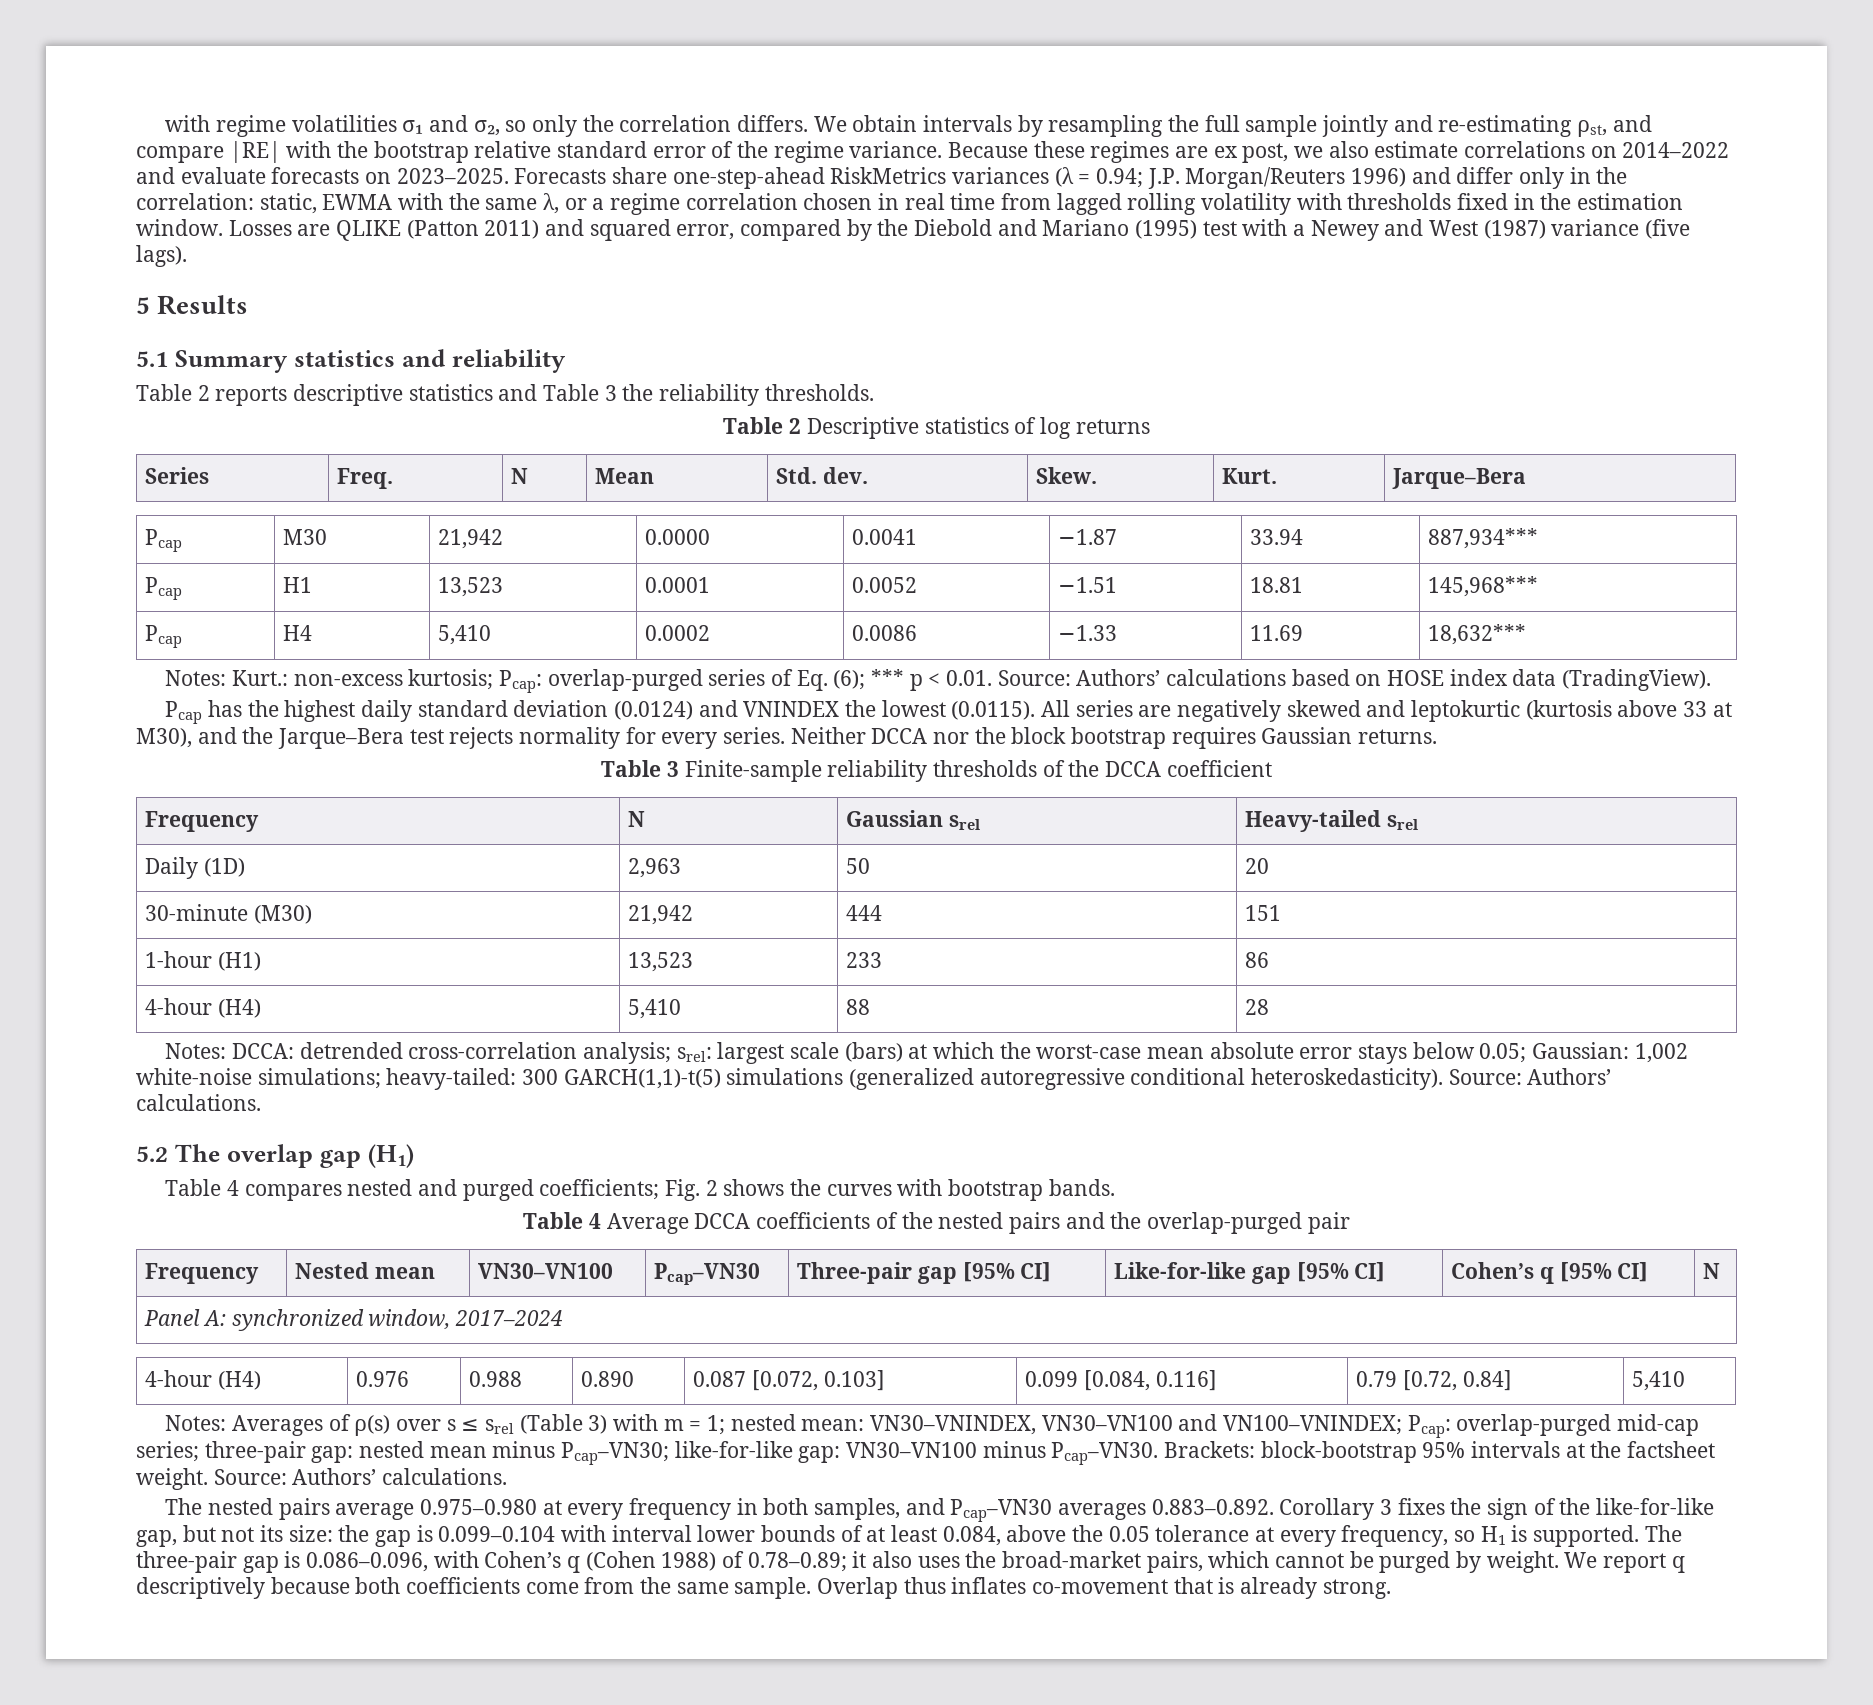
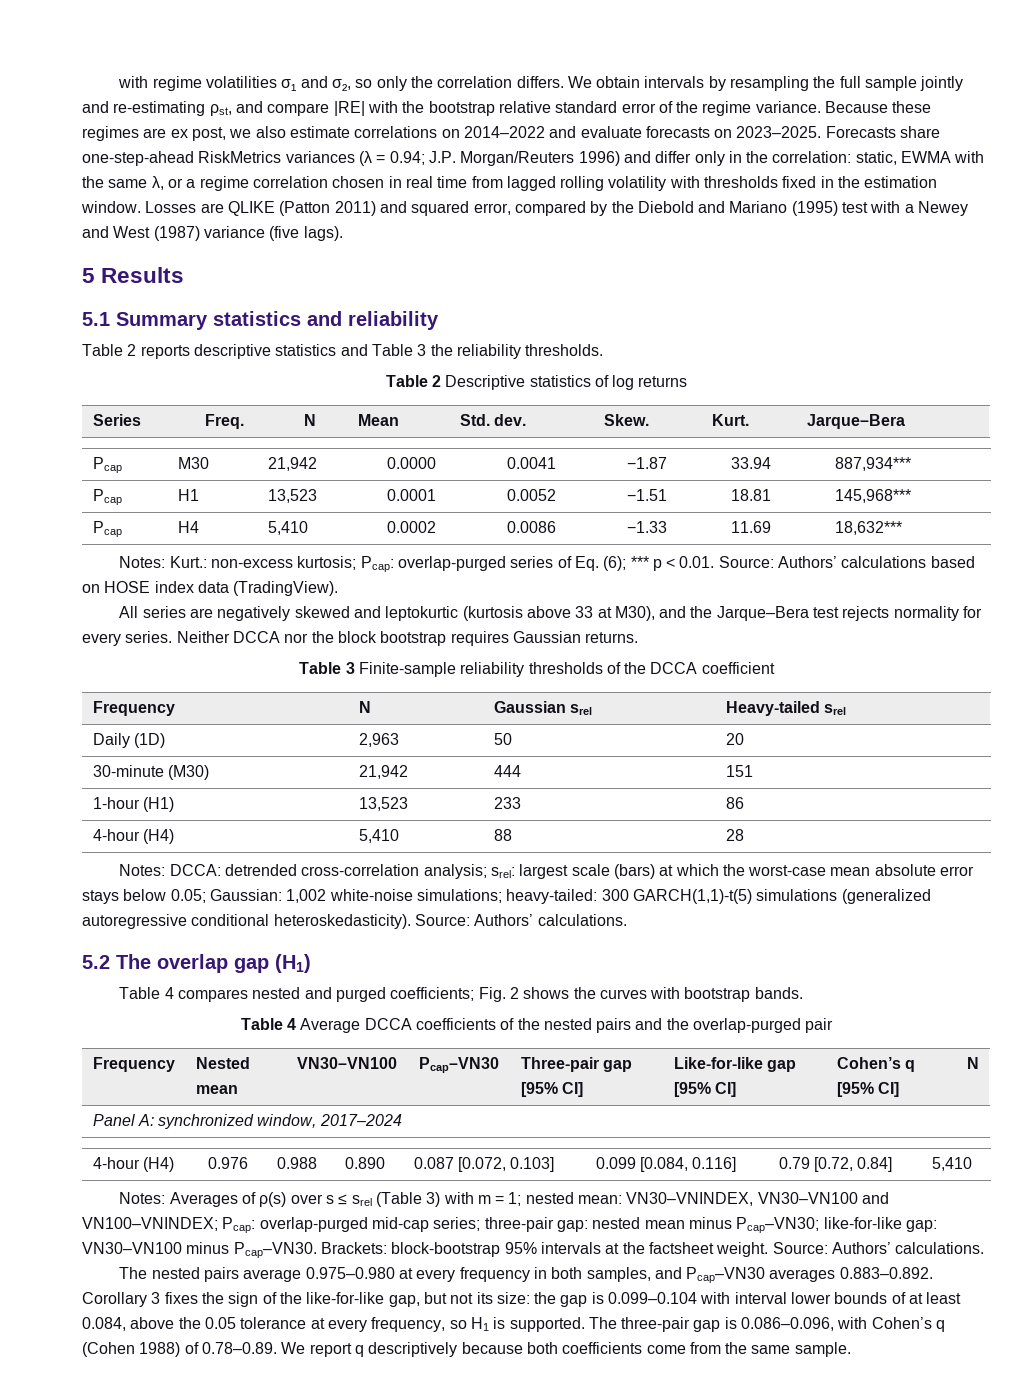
[165,700,1036,724] Pcap has the highest daily standard deviation (0.0124) and VNINDEX the lowest (0.0115). -> (339, 588) none
[747,1551,1559,1573] 0.78–0.89; it also uses the broad-market pairs, which cannot be purged by weight. -> [201,1342,277,1354] 0.78–0.89.
[817,1577,1391,1599] Overlap thus inflates co-movement that is already strong. -> (851, 1349) none

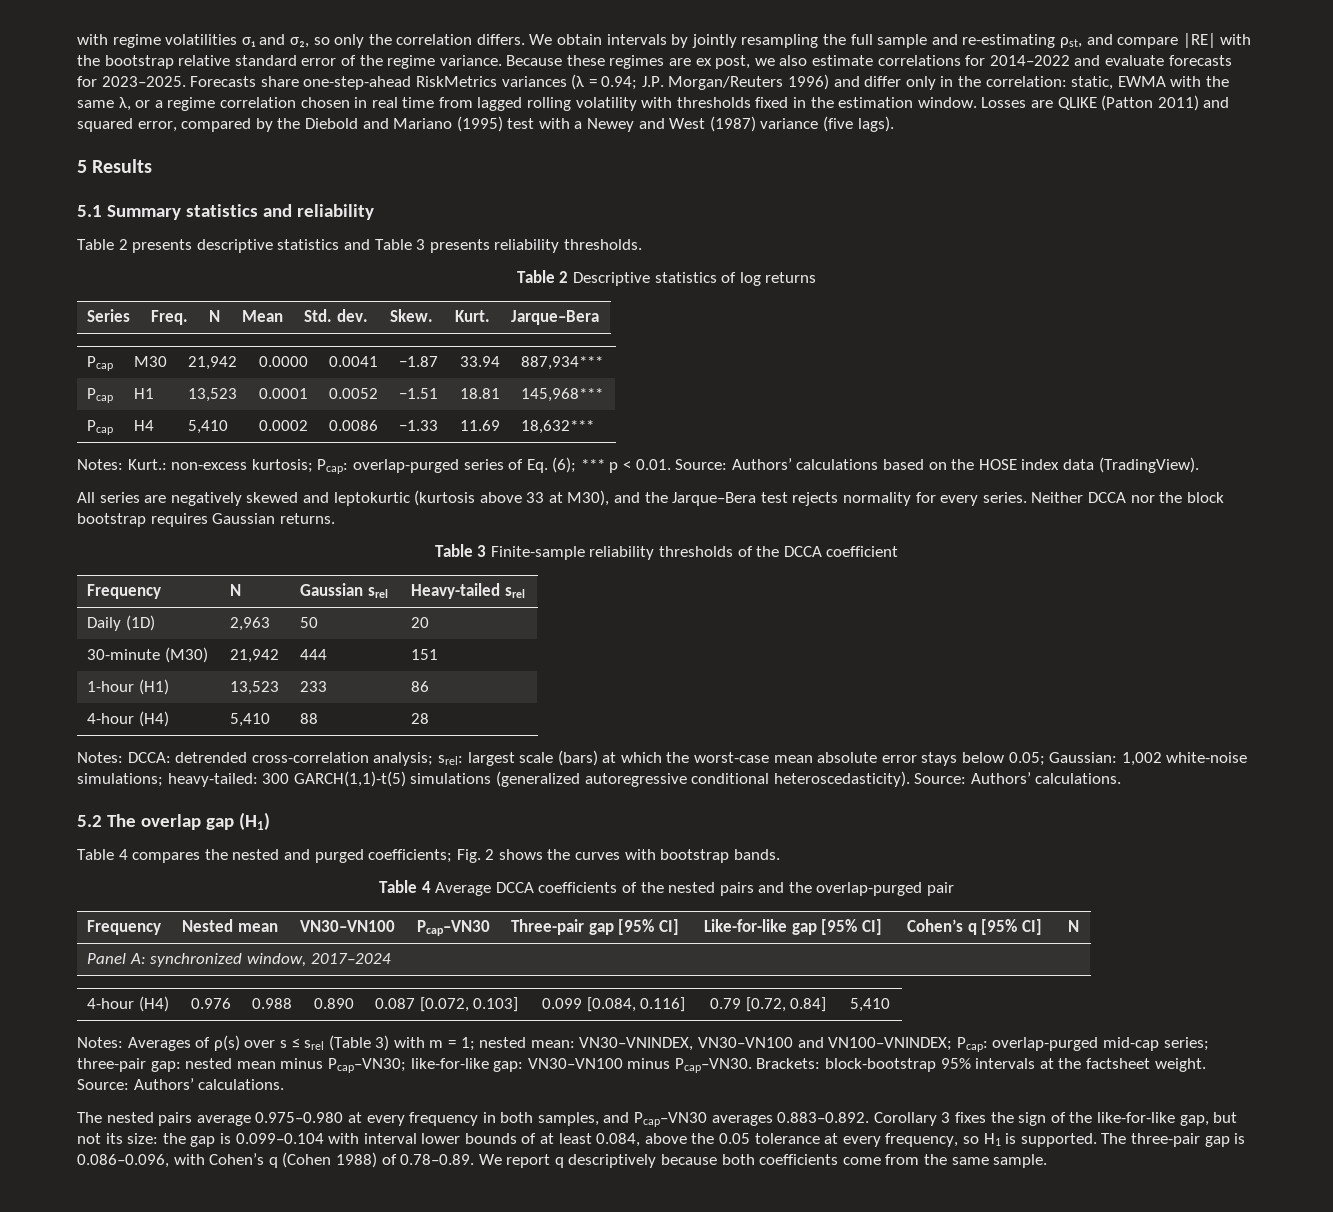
(726, 83) none -> [691,34,737,48] jointly
[920,76,964,91] jointly -> (928, 41) none
[441,129,460,138] on -> [965,55,986,66] for
[714,129,733,138] on -> [77,76,97,87] for
[140,345,190,359] reports -> [132,239,193,253] presents
[430,344,453,356] the -> [429,239,490,253] presents
(100, 588) none -> [951,459,975,470] the
[273,914,411,929] heteroskedasticity). -> [773,771,910,787] heteroscedasticity).
(248, 995) none -> [204,849,228,860] the

